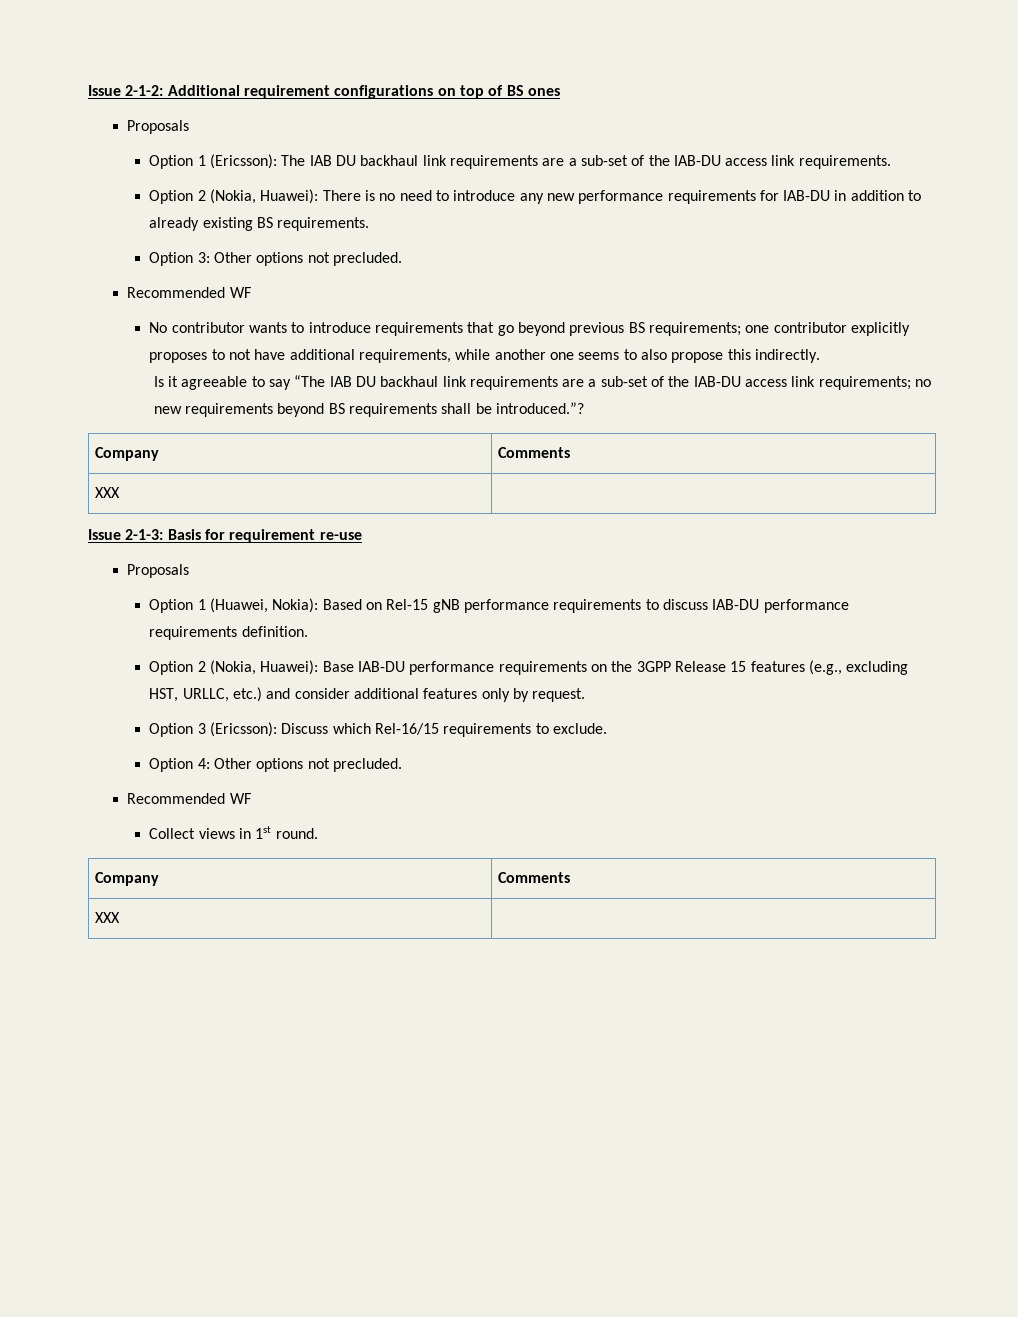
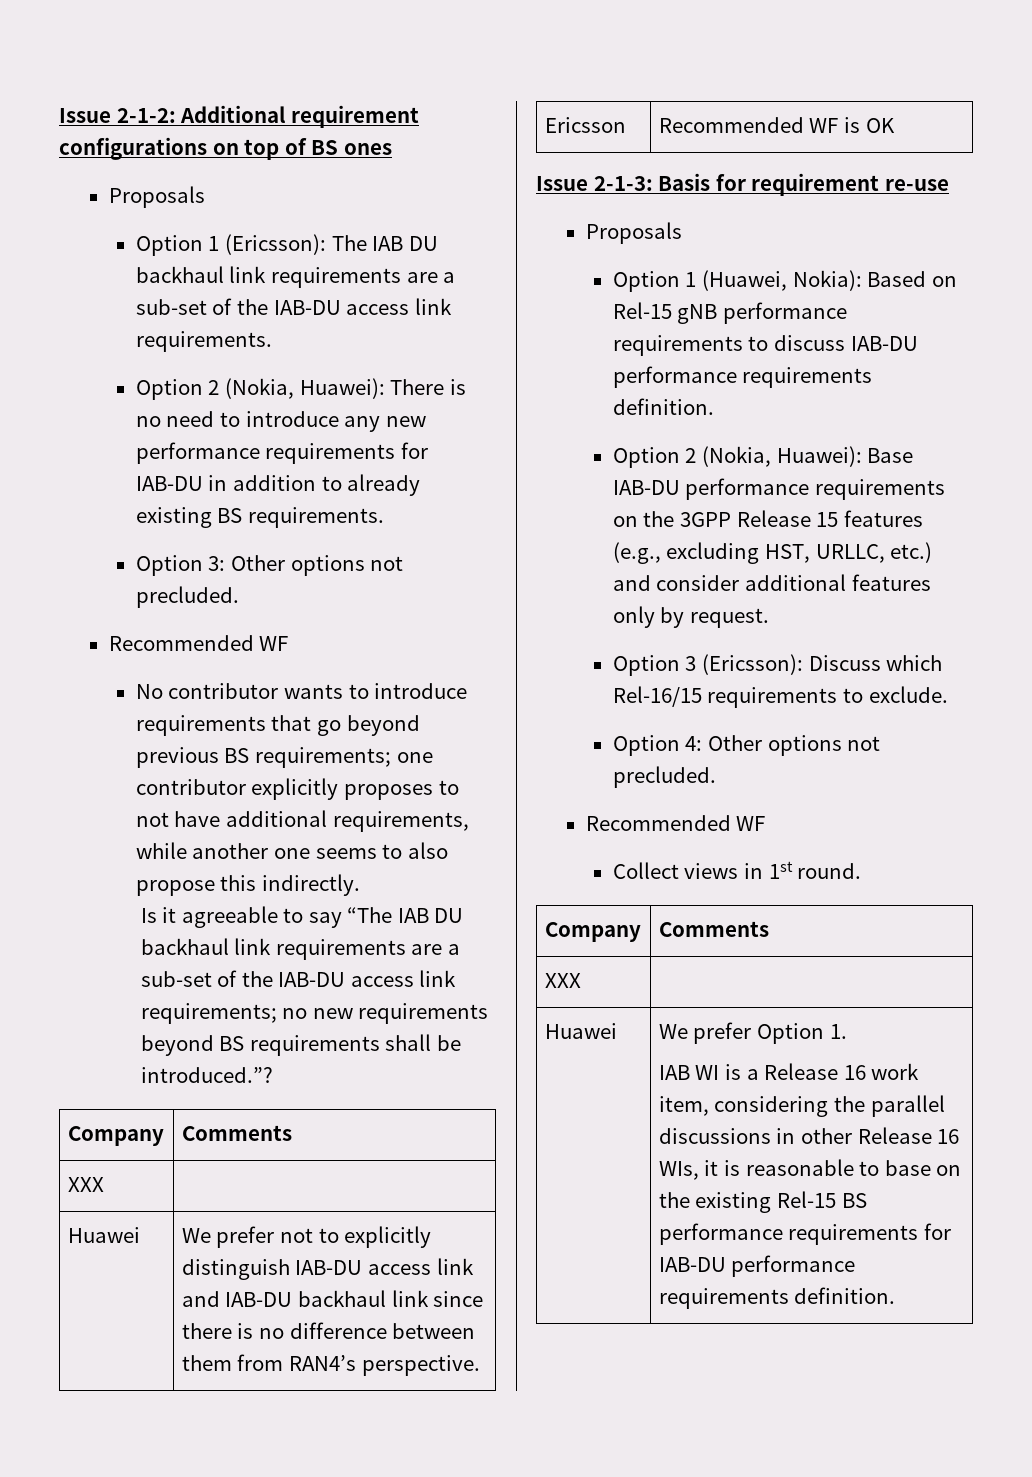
(120, 492) none -> [67,1227,140,1243] [181,1226,432,1248] [181,1258,474,1280] [181,1290,484,1307] [181,1322,476,1339] [181,1354,480,1376] [544,117,626,133] [658,117,895,133] // Huawei | We prefer not to explicitly distinguish IAB-DU access link and IAB-DU backhaul link since there is no difference between them from RAN4’s perspective. // Ericsson | Recommended WF is OK
(120, 917) none -> [544,1023,617,1039] [658,1022,847,1044] [658,1063,920,1080] [658,1095,945,1117] [658,1127,960,1144] [658,1159,962,1180] [658,1191,867,1213] [658,1223,952,1245] [658,1255,856,1277] [658,1287,896,1309] // Huawei | We prefer Option 1. // IAB WI is a Release 16 work item, considering the parallel discussions in other Release 16 WIs, it is reasonable to base on the existing Rel-15 BS performance requirements for IAB-DU performance requirements definition.

